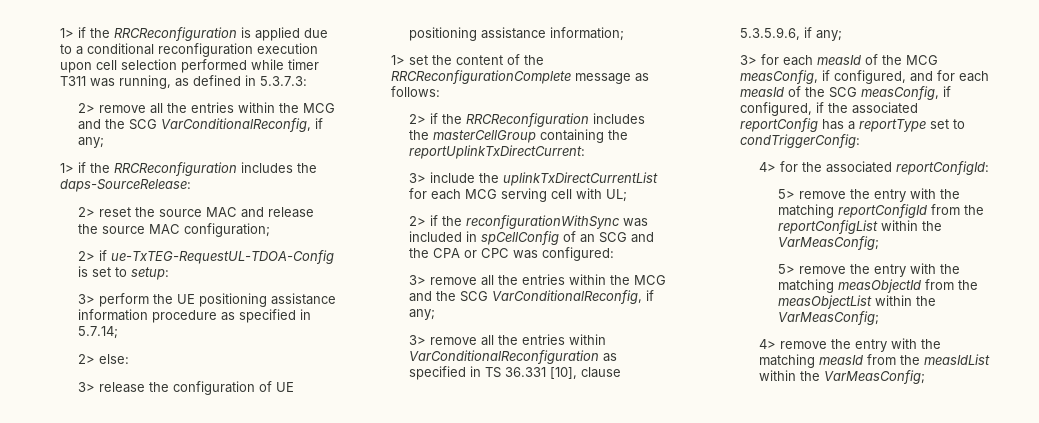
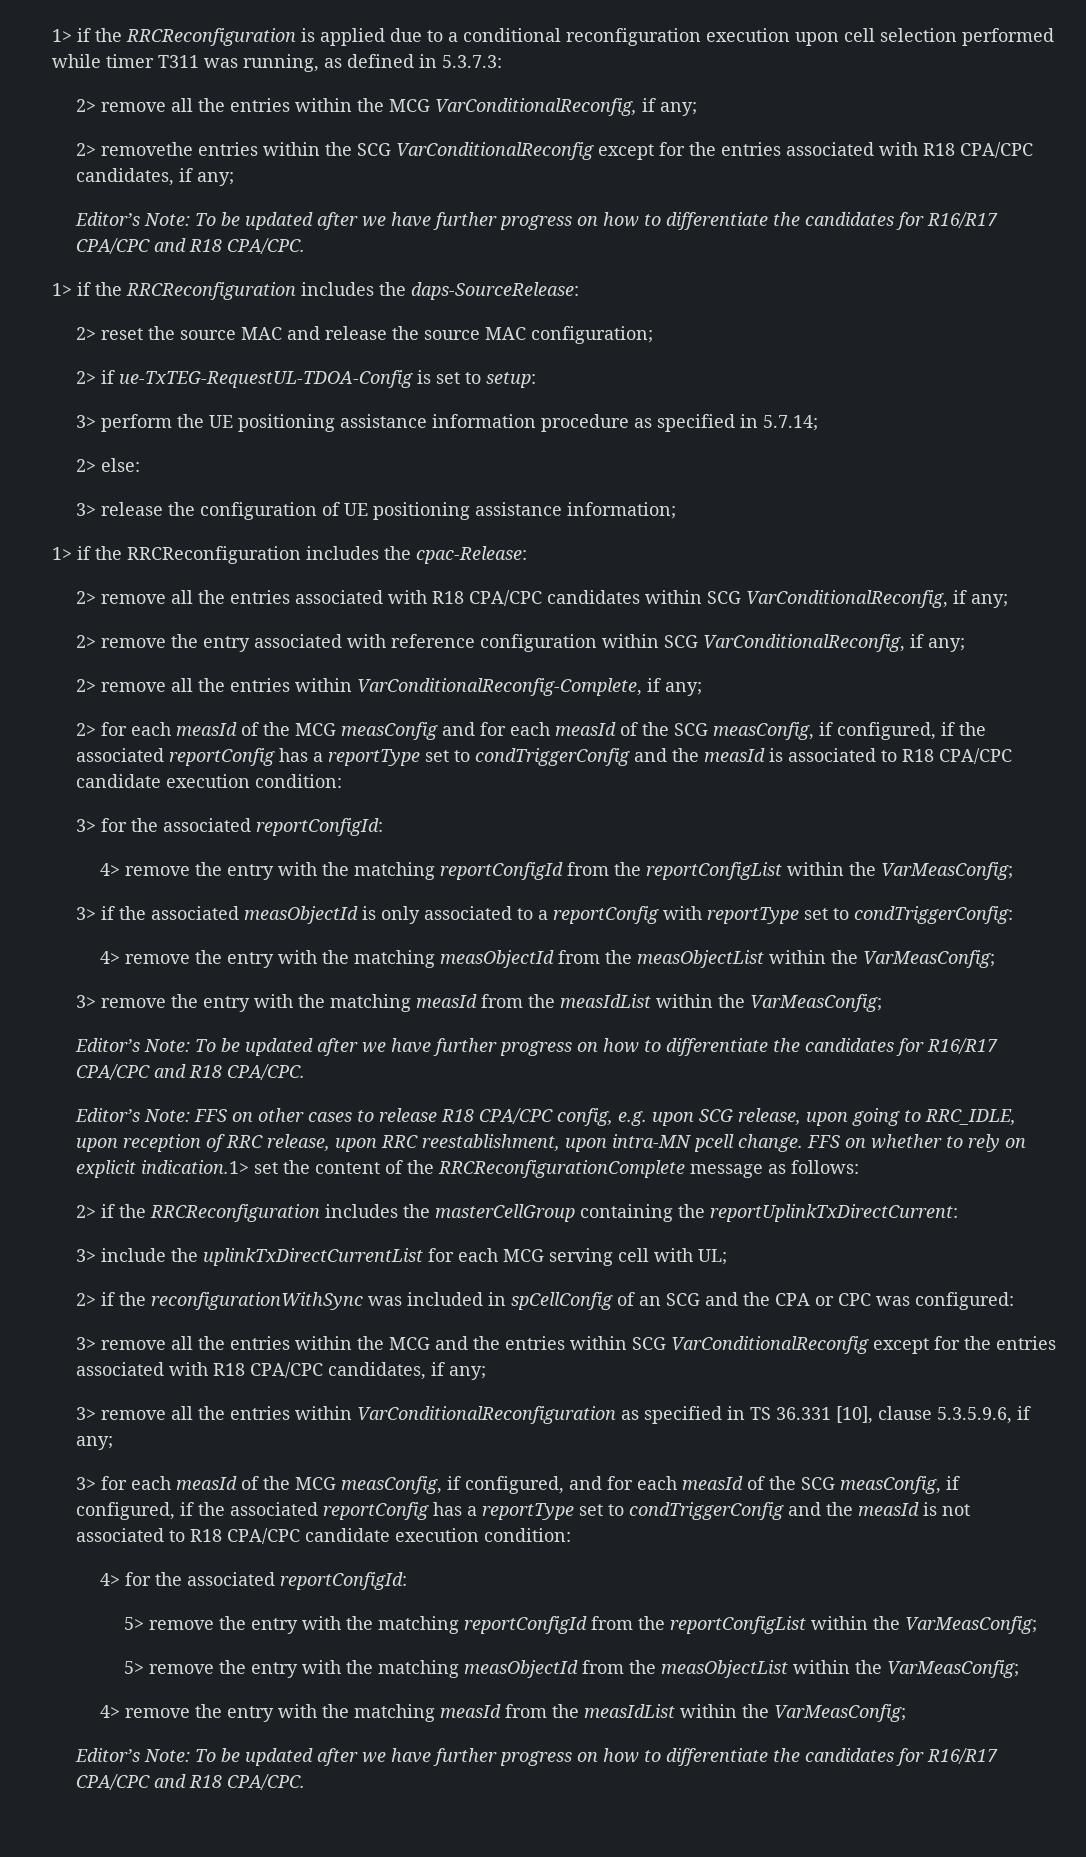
[78,118,324,132] [78,137,105,148] and the SCG VarConditionalReconfig, if any; -> [435,98,698,116] [76,142,1034,160] [76,168,235,186] [75,212,999,230] [76,238,306,254] VarConditionalReconfig, if any; // 2> removethe entries within the SCG VarConditionalReconfig except for the entries associated with R18 CPA/CPC candidates, if any; // Editor’s Note: To be updated after we have further progress on how to differentiate the candidates for R16/R17 CPA/CPC and R18 CPA/CPC.
(405, 60) none -> [77,546,528,564] [76,590,1009,608] [76,634,966,652] [76,678,703,696] [76,722,987,740] [76,748,1013,766] [76,774,343,788] [76,818,384,836] [100,862,1014,880] [76,906,1014,924] [100,950,996,968] [76,994,883,1012] [75,1038,999,1056] [76,1064,306,1080] [75,1108,1017,1126] [76,1134,1027,1152] [76,1160,250,1178] if the RRCReconfiguration includes the cpac-Release: // 2> remove all the entries associated with R18 CPA/CPC candidates within SCG VarConditionalReconfig, if any; // 2> remove the entry associated with reference configuration within SCG VarConditionalReconfig, if any; // 2> remove all the entries within VarConditionalReconfig-Complete, if any; // 2> for each measId of the MCG measConfig and for each measId of the SCG measConfig, if configured, if the associated reportConfig has a reportType set to condTriggerConfig and the measId is associated to R18 CPA/CPC candidate execution condition: // 3> for the associated reportConfigId: // 4> remove the entry with the matching reportConfigId from the reportConfigList within the VarMeasConfig; // 3> if the associated measObjectId is only associated to a reportConfig with reportType set to condTriggerConfig: // 4> remove the entry with the matching measObjectId from the measObjectList within the VarMeasConfig; // 3> remove the entry with the matching measId from the measIdList within the VarMeasConfig; // Editor’s Note: To be updated after we have further progress on how to differentiate the candidates for R16/R17 CPA/CPC and R18 CPA/CPC. // Editor’s Note: FFS on other cases to release R18 CPA/CPC config, e.g. upon SCG release, upon going to RRC_IDLE, upon reception of RRC release, upon RRC reestablishment, upon intra-MN pcell change. FFS on whether to rely on explicit indication.1>
[460,290,643,304] SCG VarConditionalReconfig, -> [505,1336,1057,1354] [76,1362,427,1380] entries within SCG VarConditionalReconfig except for the entries associated with R18 CPA/CPC candidates,
[740,134,861,148] condTriggerConfig: -> [629,1502,971,1520] [76,1528,572,1544] condTriggerConfig and the measId is not associated to R18 CPA/CPC candidate execution condition:
(925, 377) none -> [75,1748,999,1766] [76,1774,306,1790] // Editor’s Note: To be updated after we have further progress on how to differentiate the candidates for R16/R17 CPA/CPC and R18 CPA/CPC.

